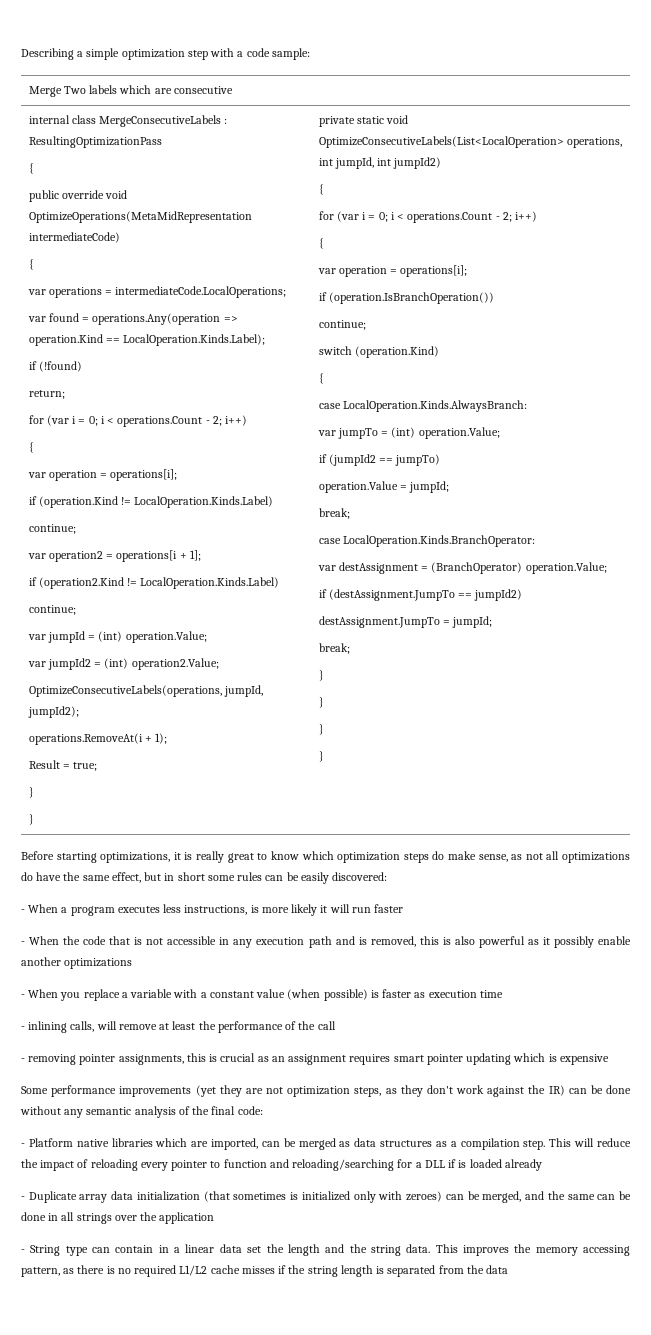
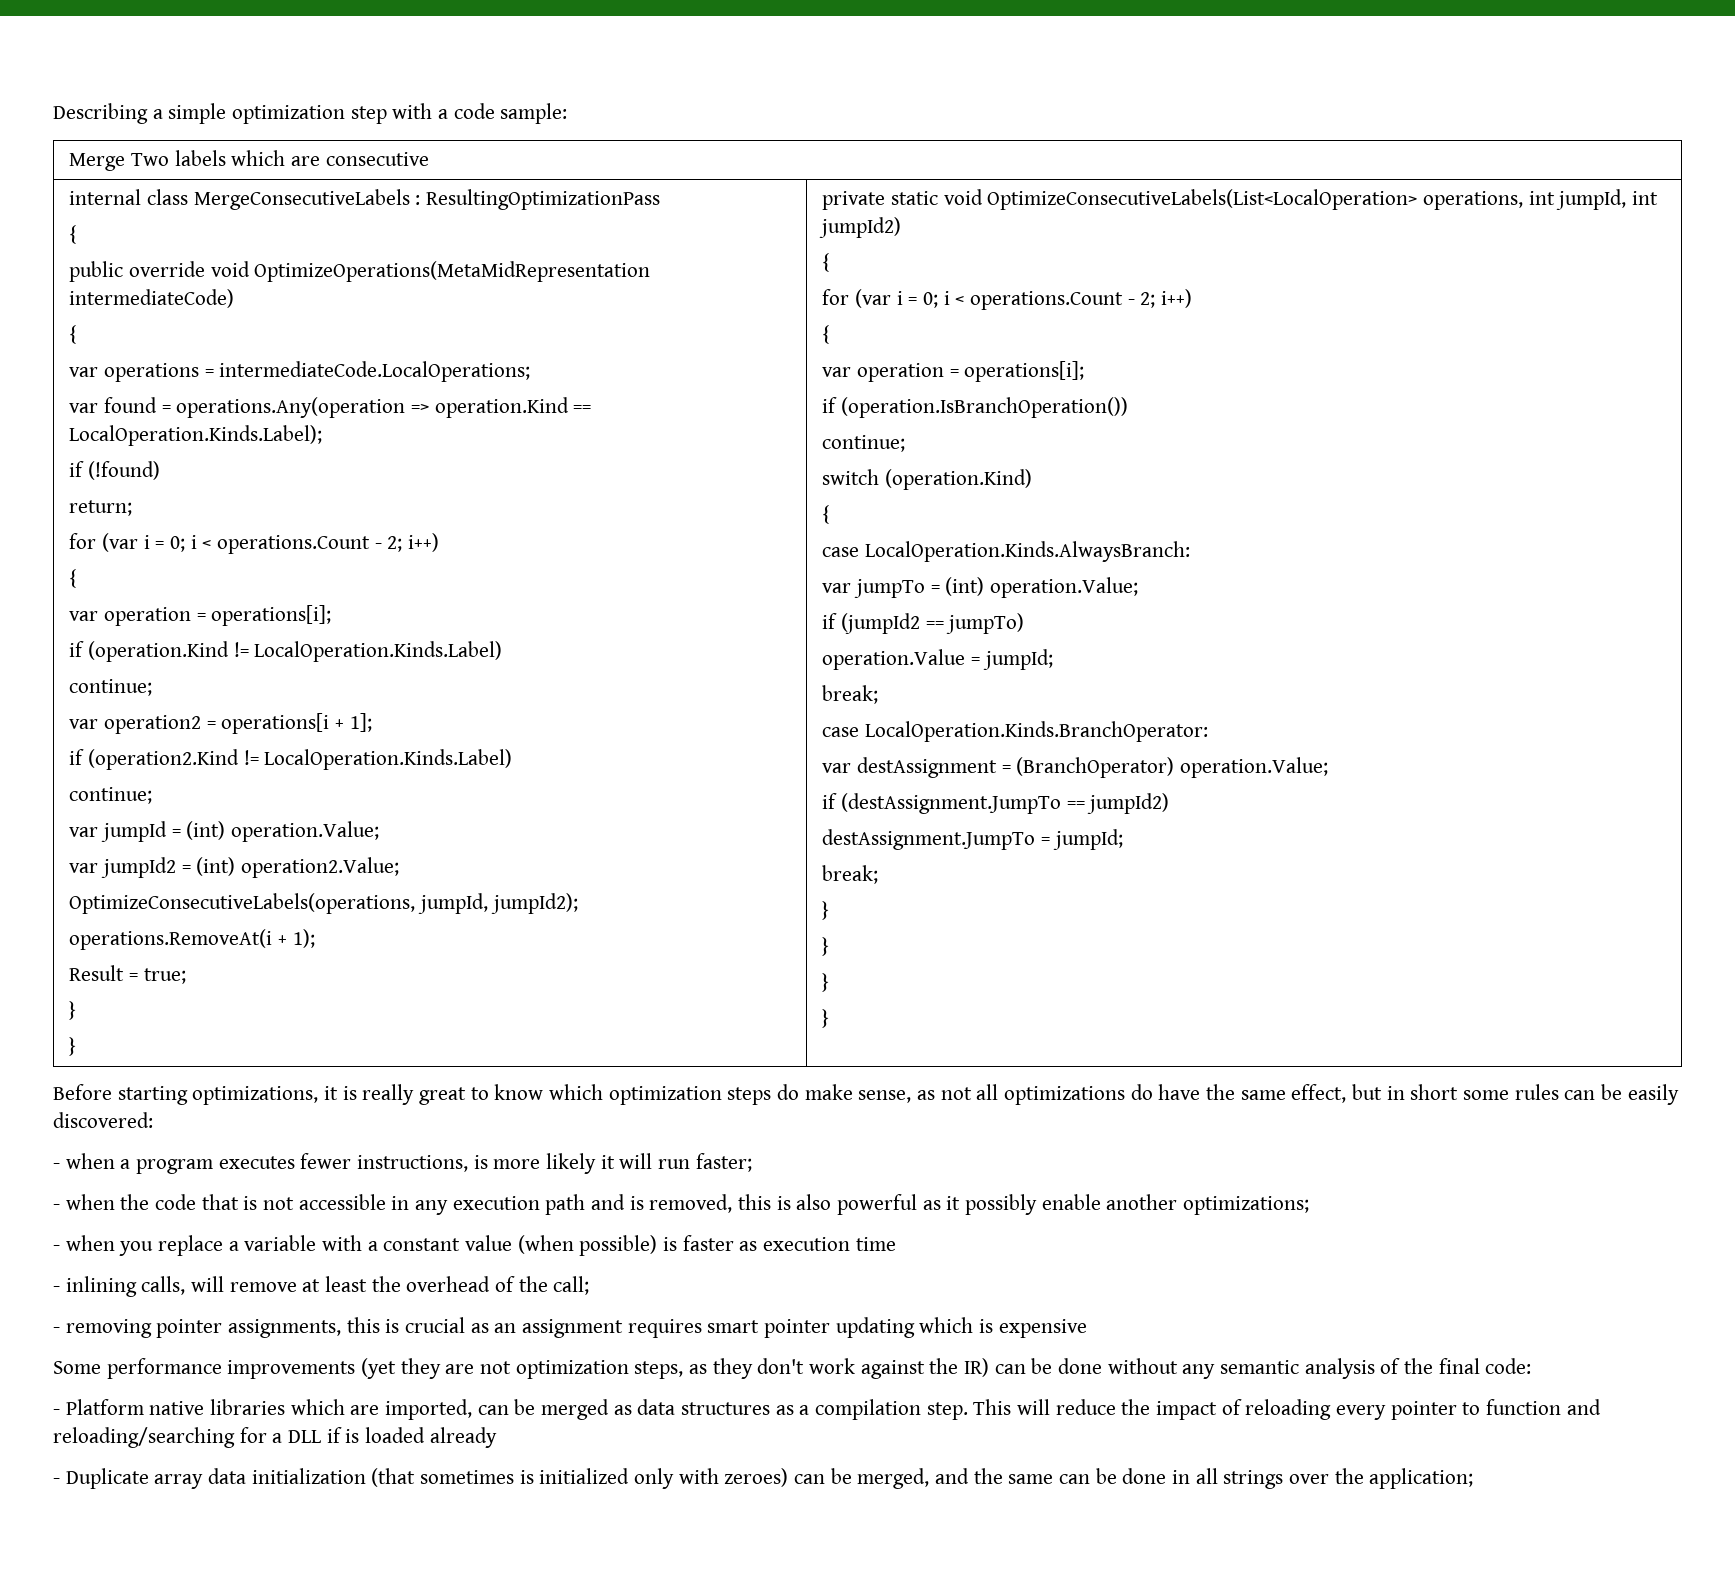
[28,904,59,913] When -> [65,1153,115,1169] when
[163,904,182,913] less -> [300,1153,352,1169] fewer
[374,904,404,913] [21,936,60,945] faster // - When -> [695,1153,752,1172] [53,1194,115,1210] faster; // - when
[64,958,133,969] [21,989,59,998] optimizations // - When -> [1183,1196,1310,1215] [53,1235,115,1251] optimizations; // - when
[217,1021,336,1033] performance of the call -> [406,1276,590,1295] overhead of the call;
[159,1212,215,1224] [21,1244,631,1256] [21,1265,509,1277] application // - String type can contain in a linear data set the length and the string data. This improves the memory accessing pattern, as there is no required L1/L2 cache misses if the string length is separated from the data -> [1369,1468,1474,1489] application;

